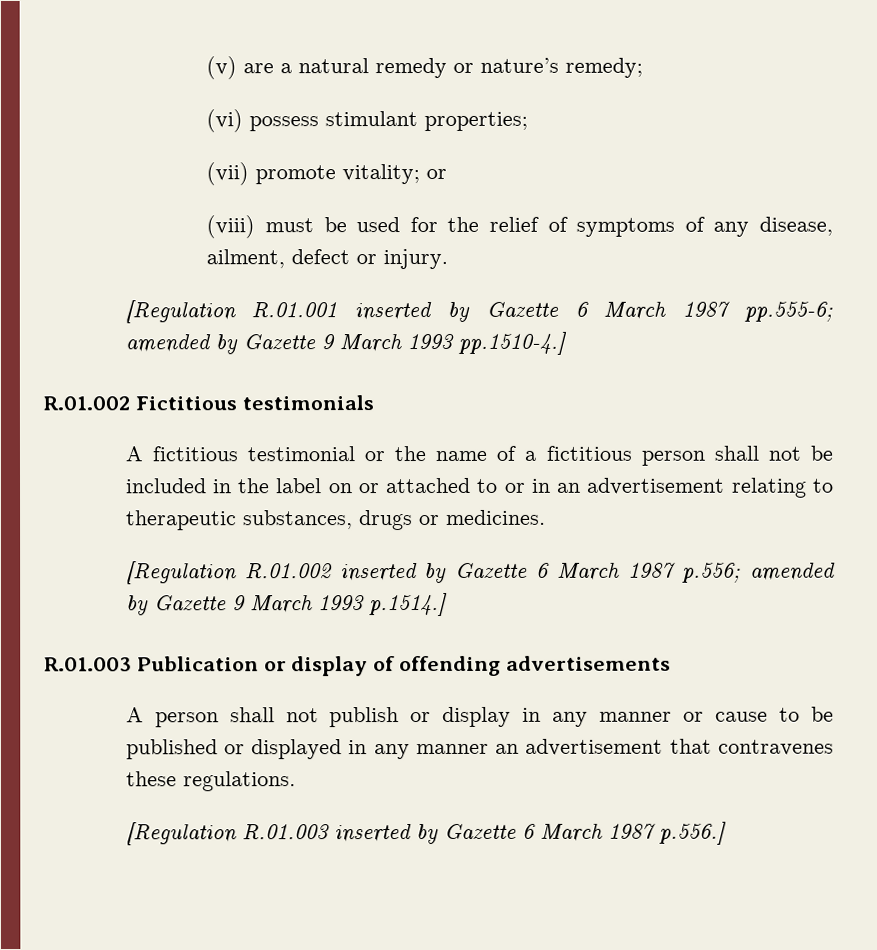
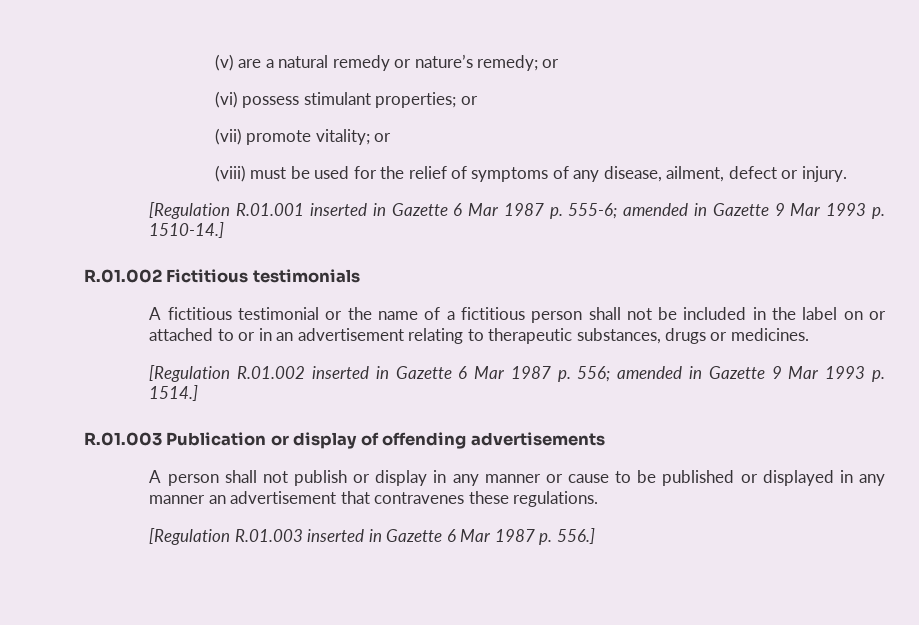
(644, 67) none -> [542,59,560,68] or
(529, 121) none -> [460,96,478,105] or
[447,301,834,322] [124,331,567,355] by Gazette 6 March 1987 pp.555-6; amended by Gazette 9 March 1993 pp.1510-4.] -> [372,203,885,219] [149,222,225,238] in Gazette 6 Mar 1987 p. 555-6; amended in Gazette 9 Mar 1993 p. 1510-14.]
[424,562,836,584] [125,592,448,617] by Gazette 6 March 1987 p.556; amended by Gazette 9 March 1993 p.1514.] -> [375,366,885,382] [149,385,199,401] in Gazette 6 Mar 1987 p. 556; amended in Gazette 9 Mar 1993 p. 1514.]
[415,821,727,845] by Gazette 6 March 1987 p.556.] -> [368,528,595,545] in Gazette 6 Mar 1987 p. 556.]

